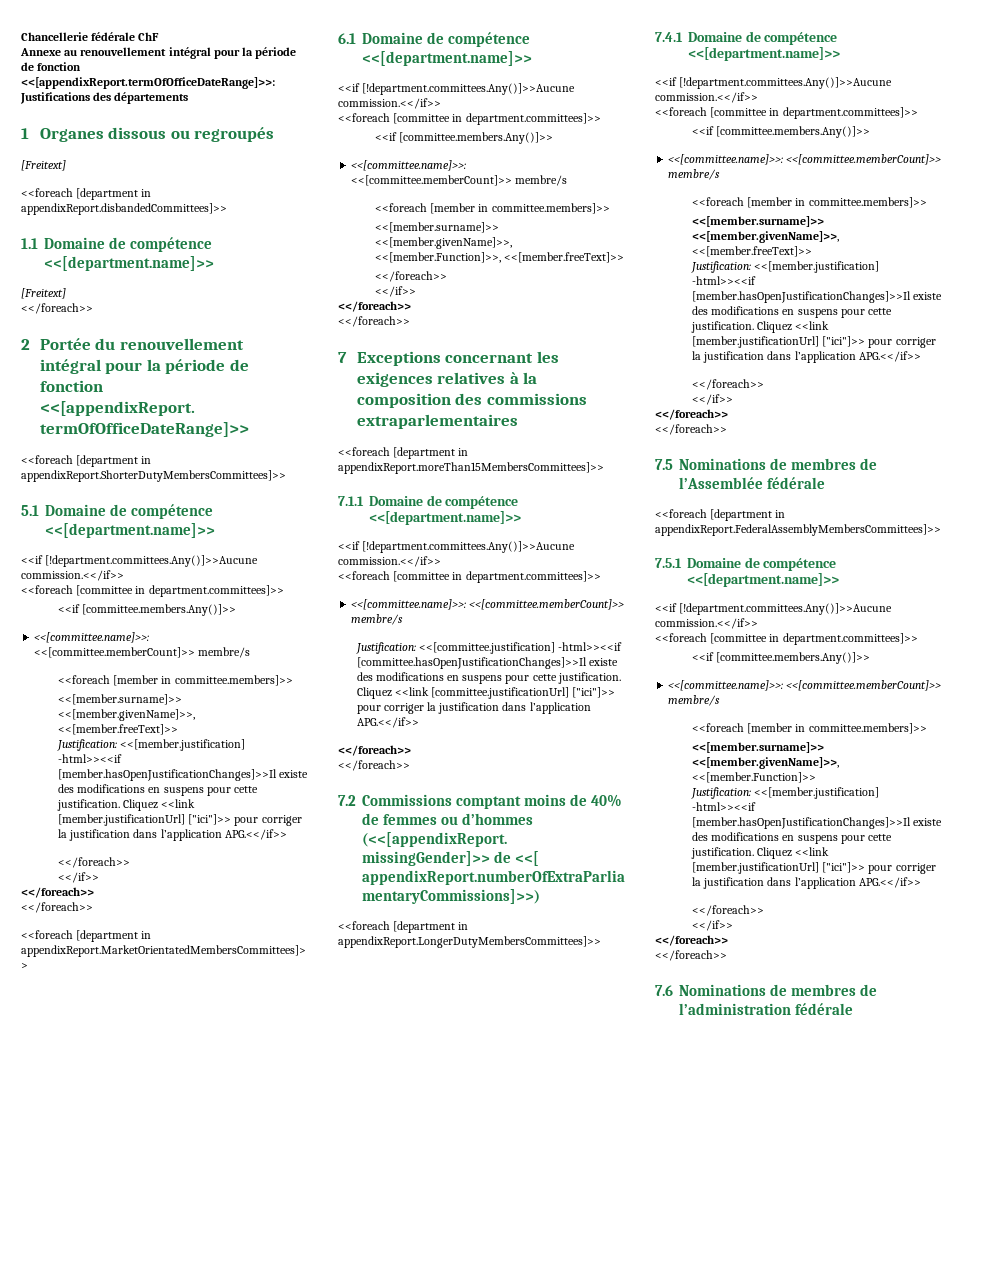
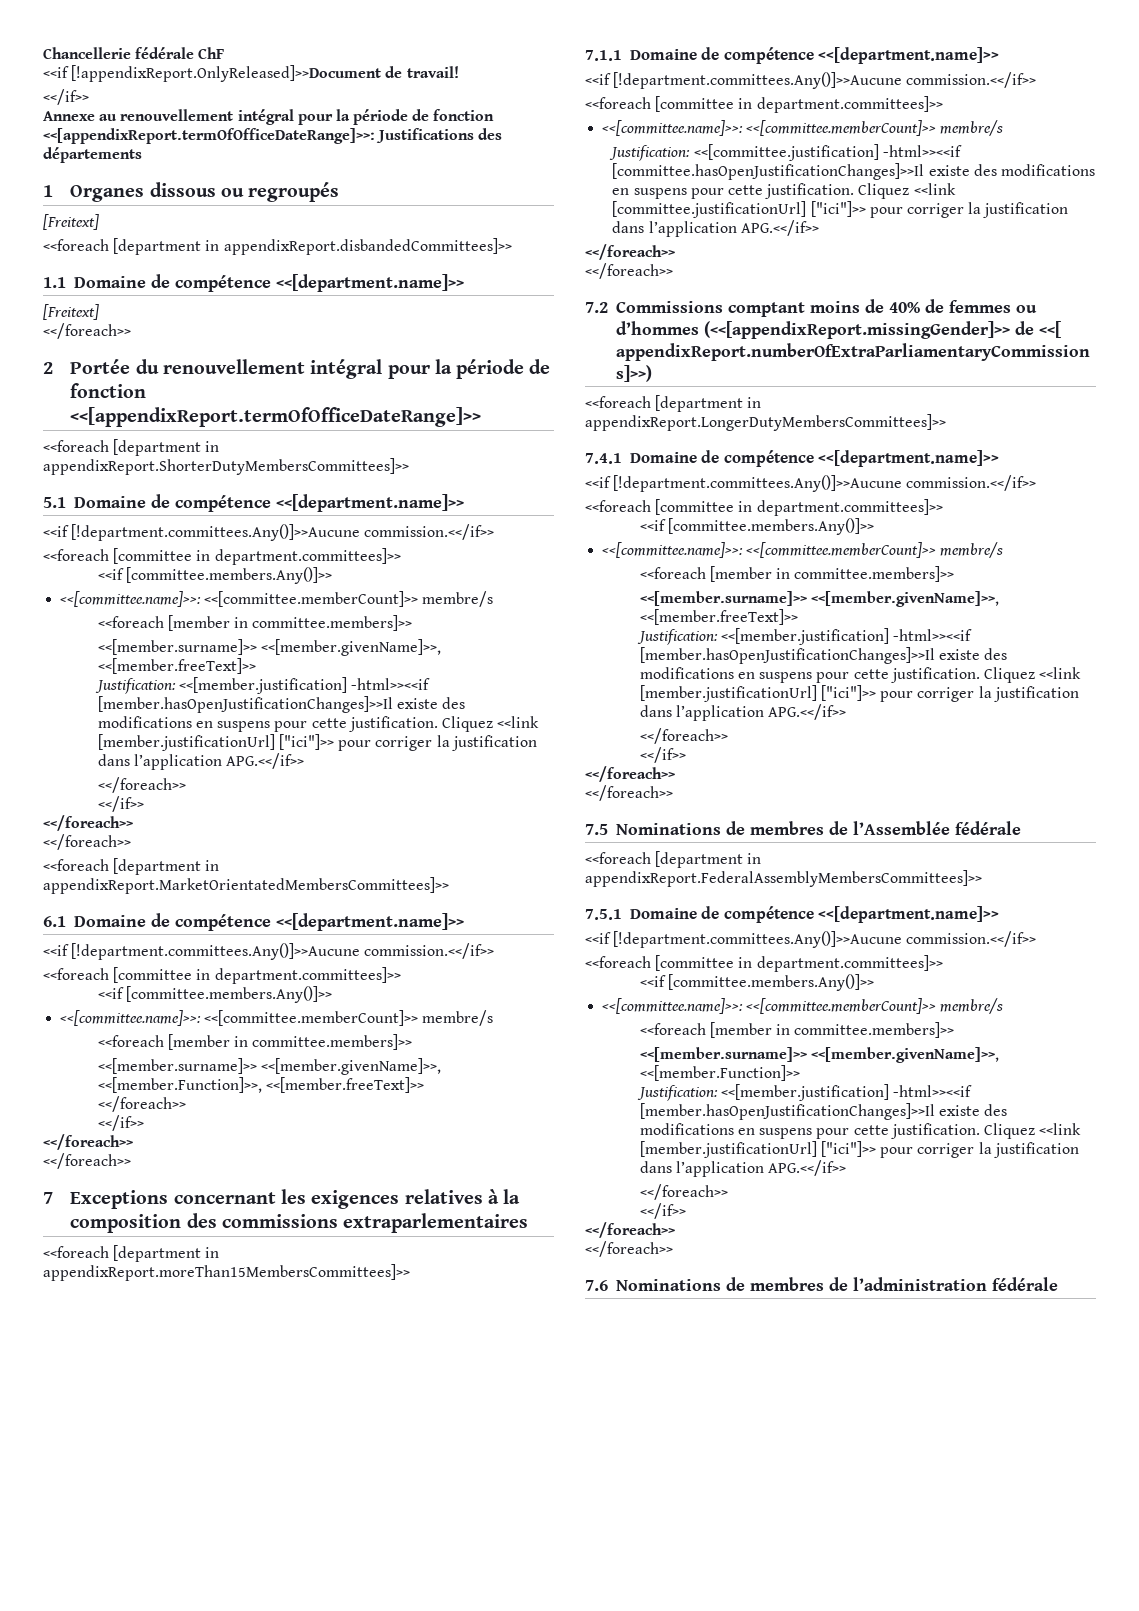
(160, 36) none -> [43,65,459,82] [43,89,89,105] // <<if [!appendixReport.OnlyReleased]>>Document de travail! // <</if>>

